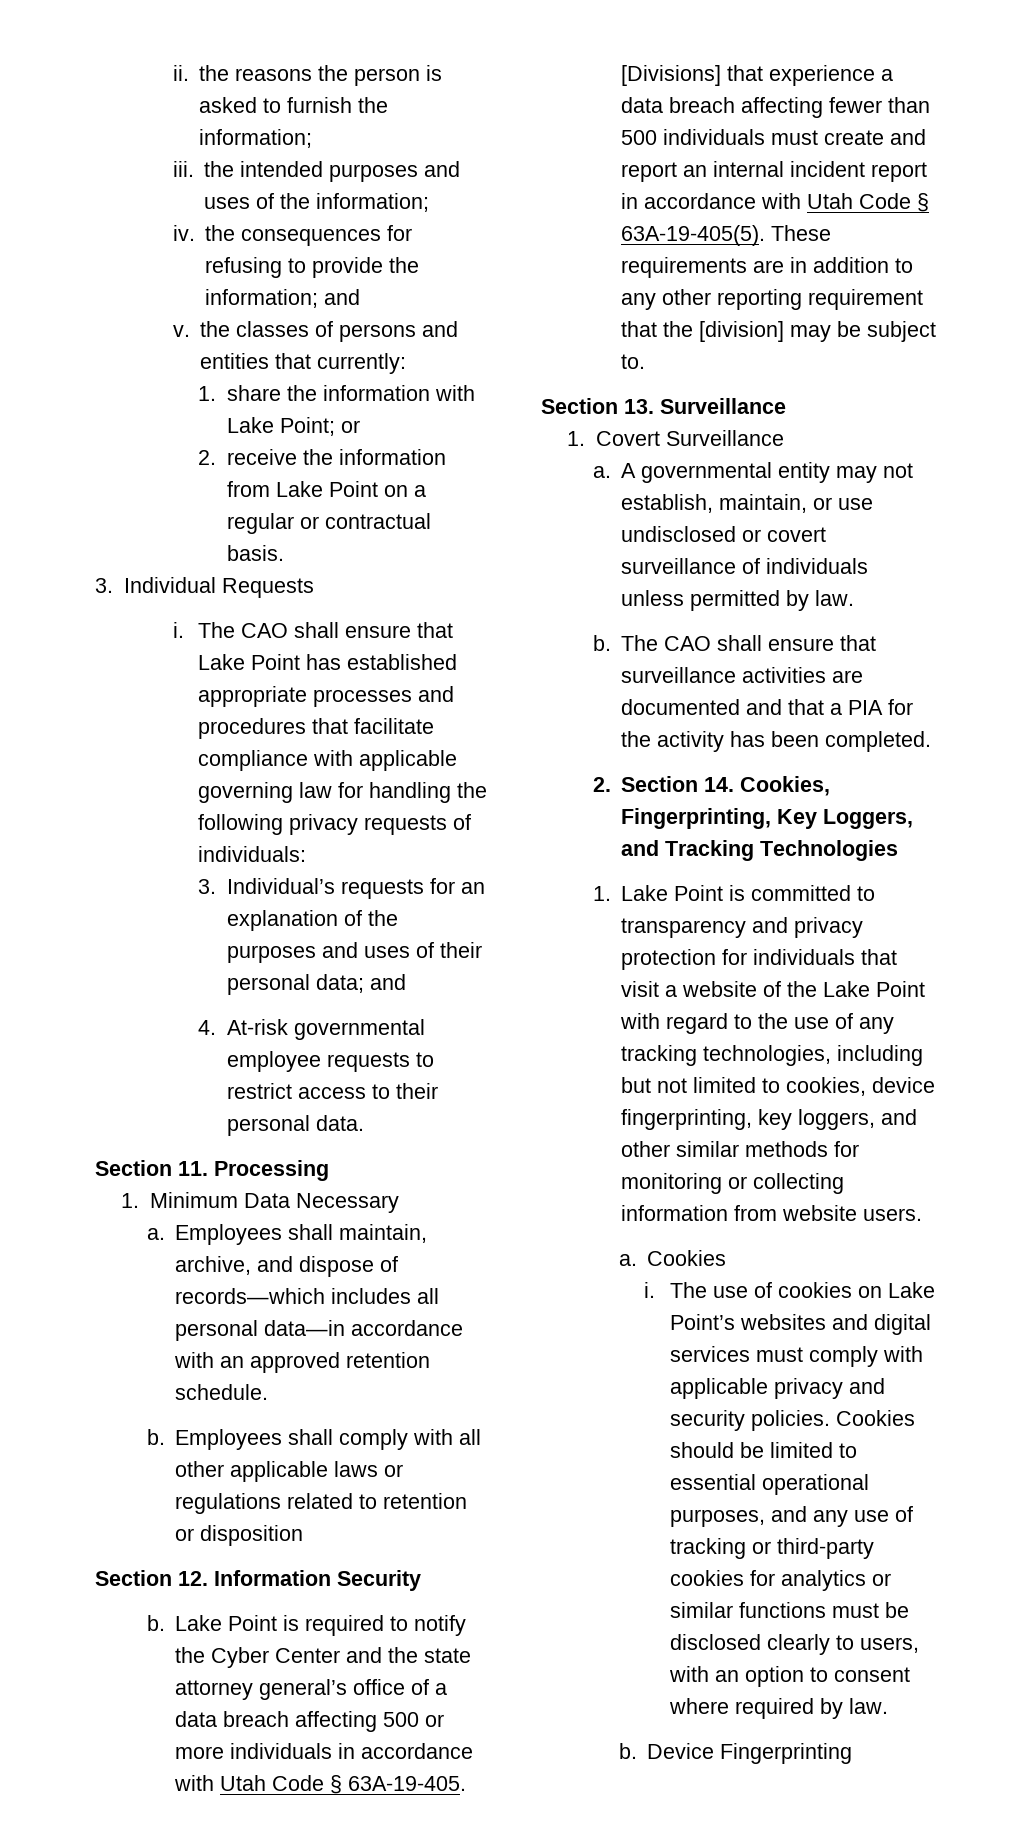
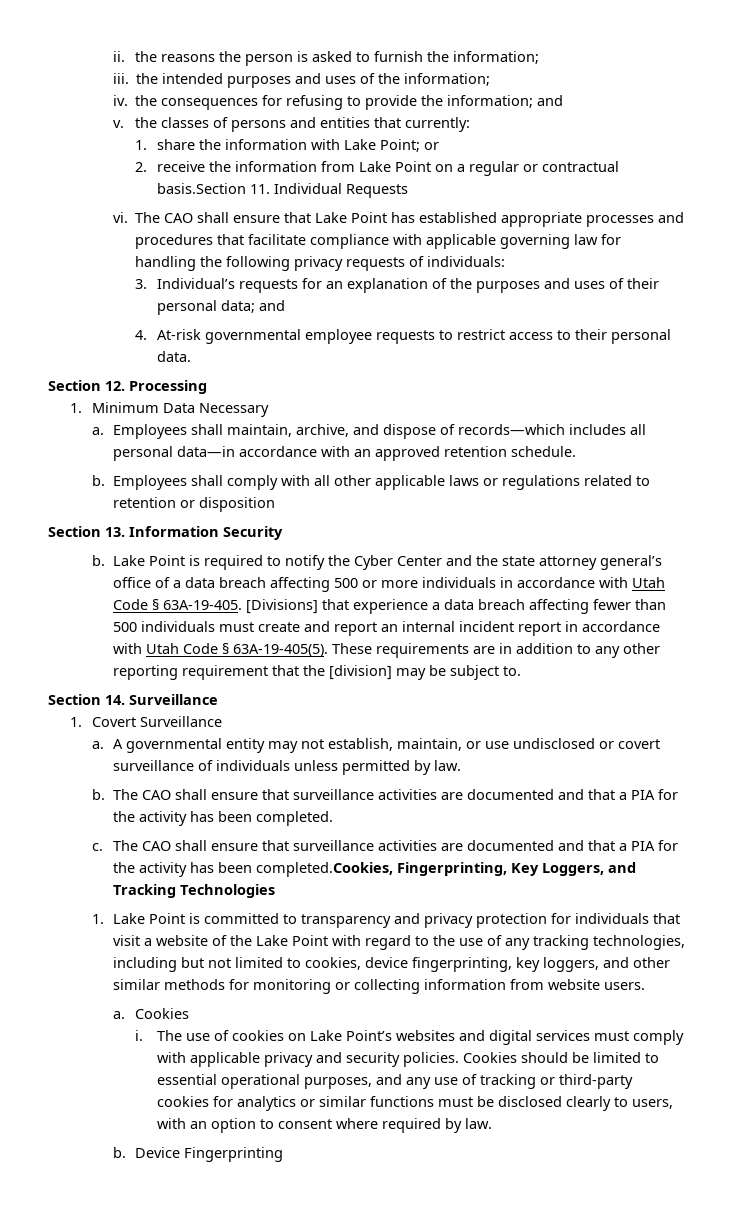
[227,545,285,561] [95,578,113,593] basis. // 3. -> [156,183,270,194] basis.Section 11.
[172,622,184,638] i. -> [113,212,129,223] vi.
[178,1161,208,1176] 11. -> [105,381,125,391] 12.
[178,1571,208,1586] 12. -> [105,527,125,537] 13.
[624,399,654,414] 13. -> [105,695,125,705] 14.
[592,776,831,796] 2. Section 14. Cookies, -> [91,840,679,851] [113,862,394,877] c. The CAO shall ensure that surveillance activities are documented and that a PIA for the activity has been completed.Cookies,

